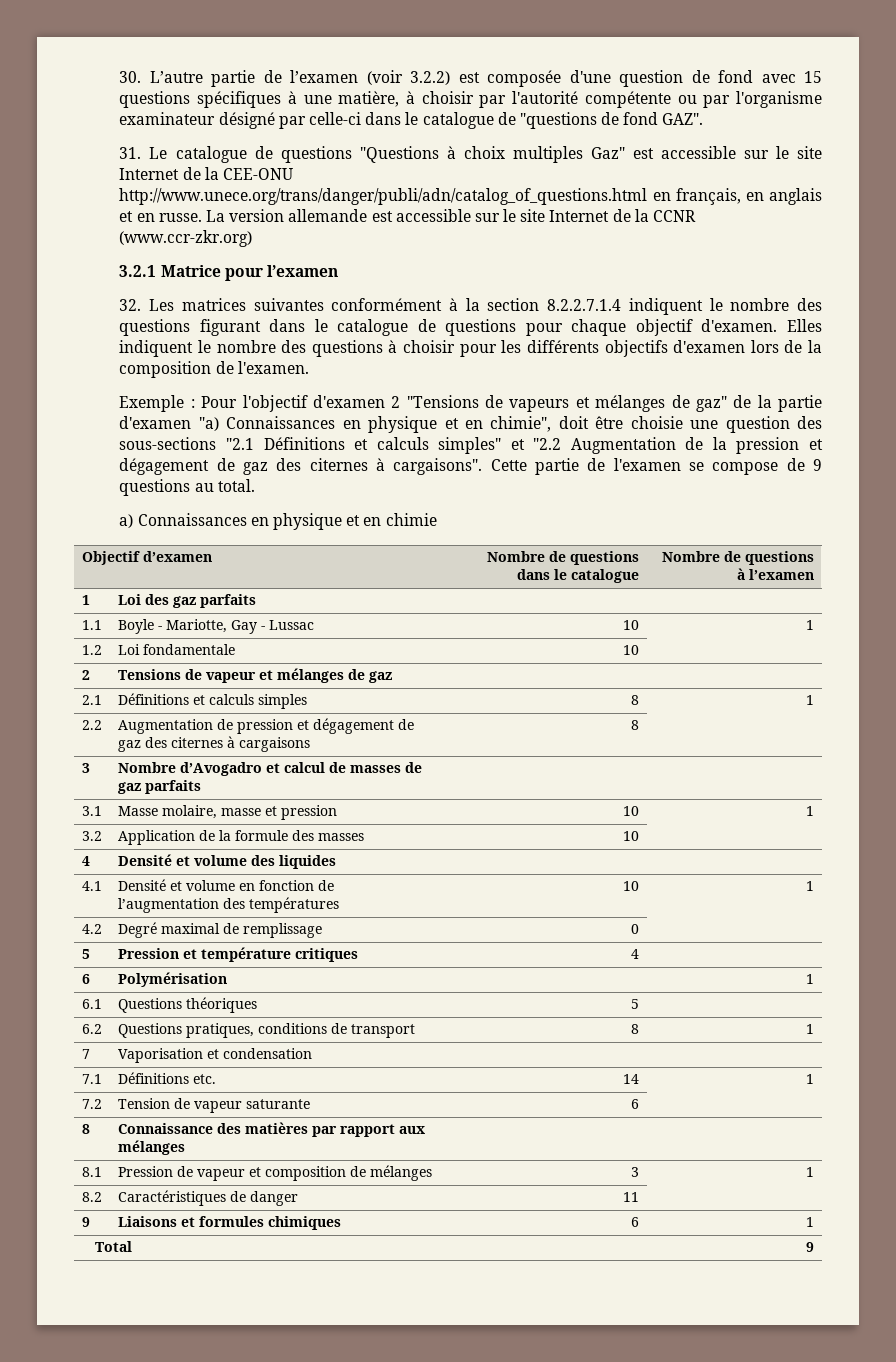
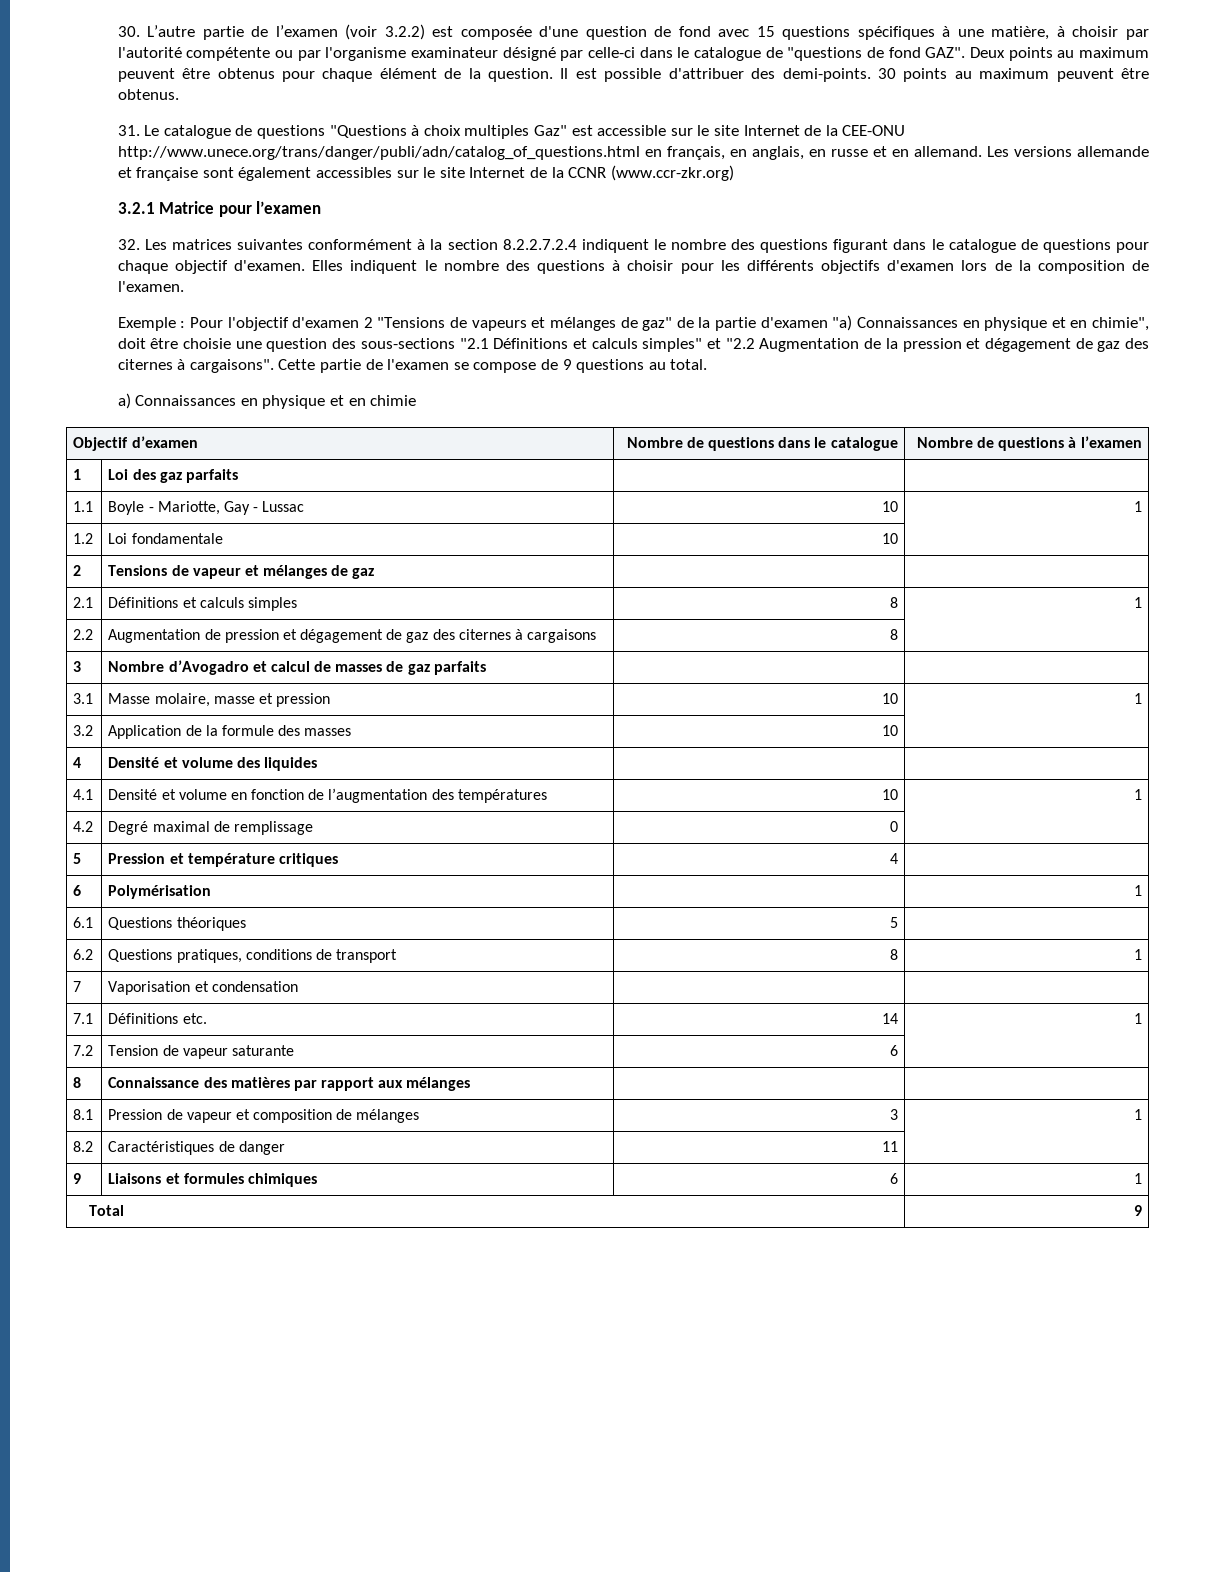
(704, 119) none -> [970,47,1150,61] [117,68,1149,82] [117,89,179,100] Deux points au maximum peuvent être obtenus pour chaque élément de la question. Il est possible d'attribuer des demi-points. 30 points au maximum peuvent être obtenus.
[769,188,822,205] [119,209,471,222] anglais et en russe. La version allemande est accessible -> [751,146,1149,160] [117,167,393,181] anglais, en russe et en allemand. Les versions allemande et française sont également accessibles
[547,299,622,311] 8.2.2.7.1.4 -> [502,239,577,250] 8.2.2.7.2.4

